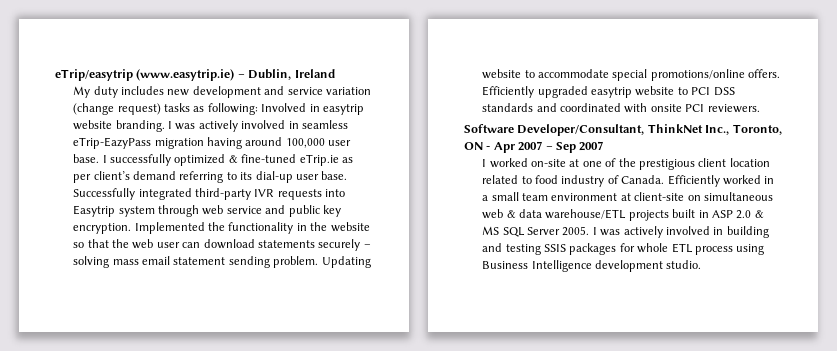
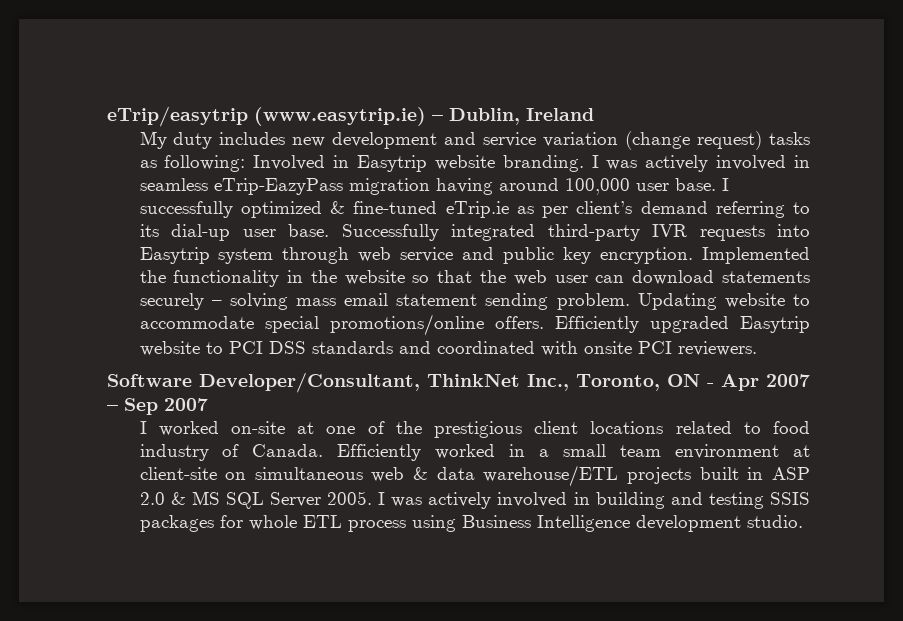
[322,104,364,115] easytrip -> [356,155,427,172] Easytrip
[591,87,633,98] easytrip -> [740,316,810,333] Easytrip
[729,158,770,167] location -> [590,421,664,434] locations

